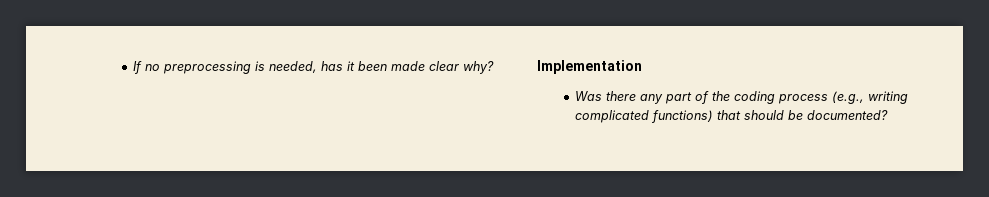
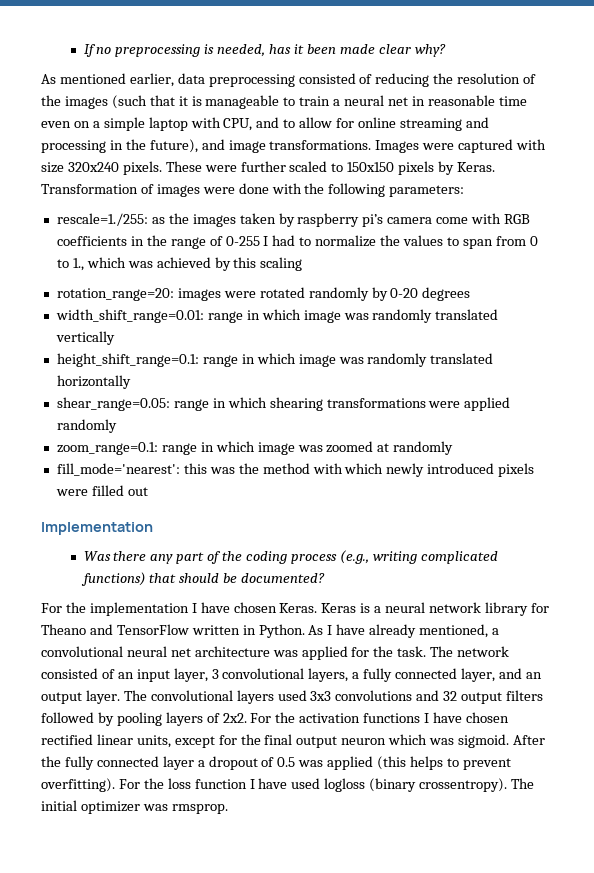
(495, 67) none -> [41,73,537,87] [41,95,527,109] [41,117,489,131] [41,139,547,153] [41,161,496,175] [41,183,465,197] [56,213,531,227] [56,235,538,249] [56,257,303,271] [56,287,471,301] [55,309,499,323] [55,331,115,345] [56,353,494,367] [56,375,131,389] [56,397,511,411] [56,419,117,433] [56,441,454,455] [56,463,535,477] [55,485,148,496] // As mentioned earlier, data preprocessing consisted of reducing the resolution of the images (such that it is manageable to train a neural net in reasonable time even on a simple laptop with CPU, and to allow for online streaming and processing in the future), and image transformations. Images were captured with size 320x240 pixels. These were further scaled to 150x150 pixels by Keras. Transformation of images were done with the following parameters: // rescale=1./255: as the images taken by raspberry pi’s camera come with RGB coefficients in the range of 0-255 I had to normalize the values to span from 0 to 1., which was achieved by this scaling // rotation_range=20: images were rotated randomly by 0-20 degrees // width_shift_range=0.01: range in which image was randomly translated vertically // height_shift_range=0.1: range in which image was randomly translated horizontally // shear_range=0.05: range in which shearing transformations were applied randomly // zoom_range=0.1: range in which image was zoomed at randomly // fill_mode='nearest': this was the method with which newly introduced pixels were filled out
(889, 115) none -> [41,602,549,616] [41,624,500,638] [41,646,510,660] [41,668,542,682] [41,690,544,704] [41,712,509,726] [41,734,545,748] [41,756,511,770] [41,778,535,792] [41,800,228,814] // For the implementation I have chosen Keras. Keras is a neural network library for Theano and TensorFlow written in Python. As I have already mentioned, a convolutional neural net architecture was applied for the task. The network consisted of an input layer, 3 convolutional layers, a fully connected layer, and an output layer. The convolutional layers used 3x3 convolutions and 32 output filters followed by pooling layers of 2x2. For the activation functions I have chosen rectified linear units, except for the final output neuron which was sigmoid. After the fully connected layer a dropout of 0.5 was applied (this helps to prevent overfitting). For the loss function I have used logloss (binary crossentropy). The initial optimizer was rmsprop.

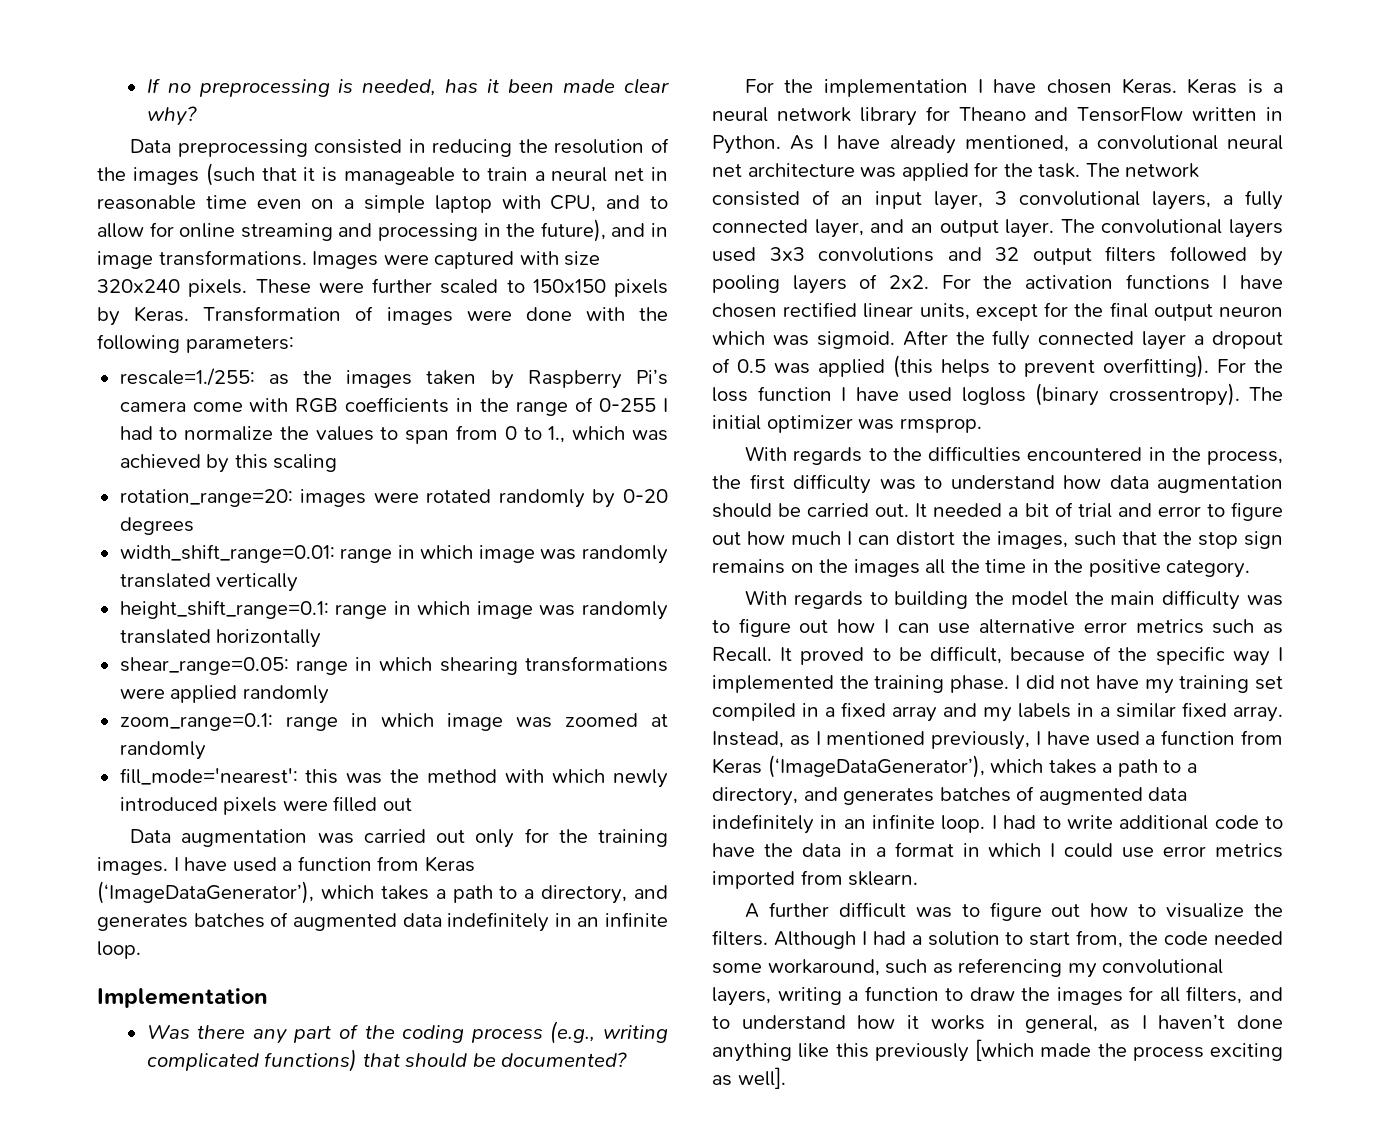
[41,73,205,87] As mentioned earlier, data -> [130,139,172,153] Data
[359,74,373,84] of -> [408,139,426,153] in
(225, 144) none -> [651,223,669,237] in
[297,213,384,227] raspberry pi’s -> [527,369,669,389] Raspberry Pi’s
(148, 491) none -> [130,828,669,848] [97,856,475,875] [97,881,668,904] [97,912,668,932] [97,941,141,959] // Data augmentation was carried out only for the training images. I have used a function from Keras (‘ImageDataGenerator’), which takes a path to a directory, and generates batches of augmented data indefinitely in an infinite loop.
(228, 809) none -> [745,446,1283,465] [712,474,1283,494] [712,502,1284,521] [712,531,1283,549] [712,559,1251,578] [745,590,1283,610] [712,618,1283,637] [712,646,1283,666] [712,675,1283,694] [712,702,1283,722] [712,730,1283,750] [712,755,1197,778] [712,786,1188,806] [712,814,1283,834] [712,842,1283,858] [712,870,919,889] [745,902,1283,921] [712,930,1283,949] [712,958,1224,978] [712,986,1283,1006] [712,1014,1283,1033] [712,1039,1283,1062] [712,1067,786,1089] // With regards to the difficulties encountered in the process, the first difficulty was to understand how data augmentation should be carried out. It needed a bit of trial and error to figure out how much I can distort the images, such that the stop sign remains on the images all the time in the positive category. // With regards to building the model the main difficulty was to figure out how I can use alternative error metrics such as Recall. It proved to be difficult, because of the specific way I implemented the training phase. I did not have my training set compiled in a fixed array and my labels in a similar fixed array. Instead, as I mentioned previously, I have used a function from Keras (‘ImageDataGenerator’), which takes a path to a directory, and generates batches of augmented data indefinitely in an infinite loop. I had to write additional code to have the data in a format in which I could use error metrics imported from sklearn. // A further difficult was to figure out how to visualize the filters. Although I had a solution to start from, the code needed some workaround, such as referencing my convolutional layers, writing a function to draw the images for all filters, and to understand how it works in general, as I haven’t done anything like this previously [which made the process exciting as well].

